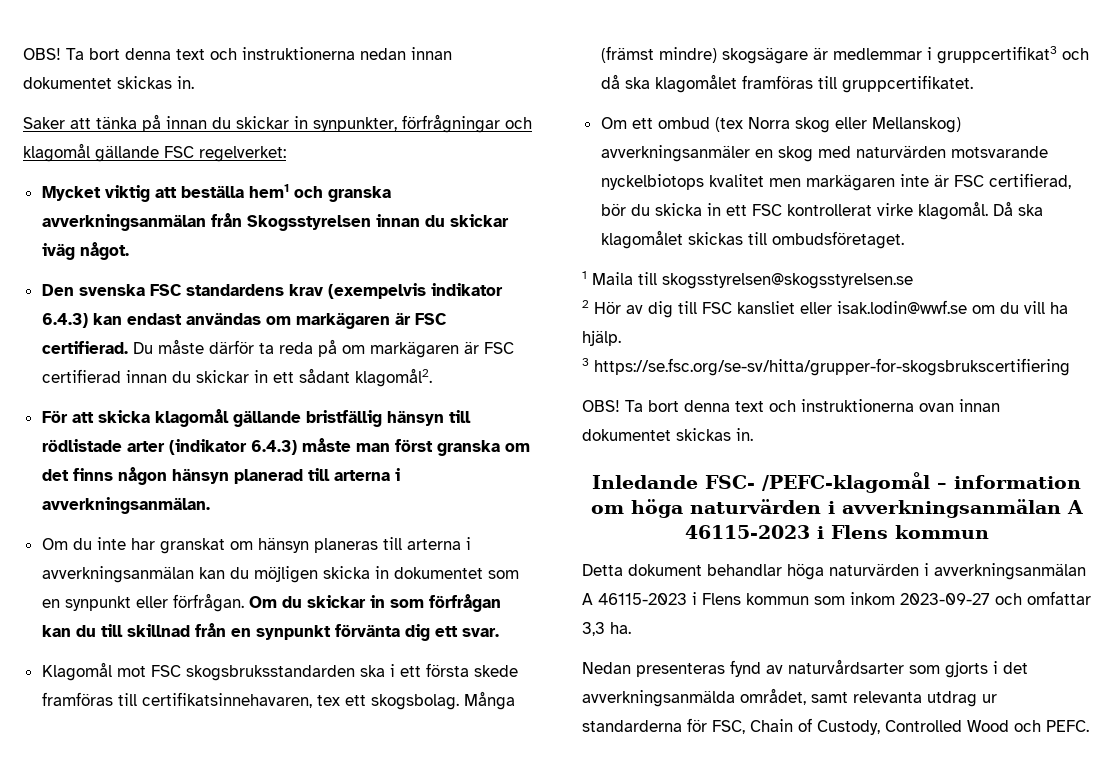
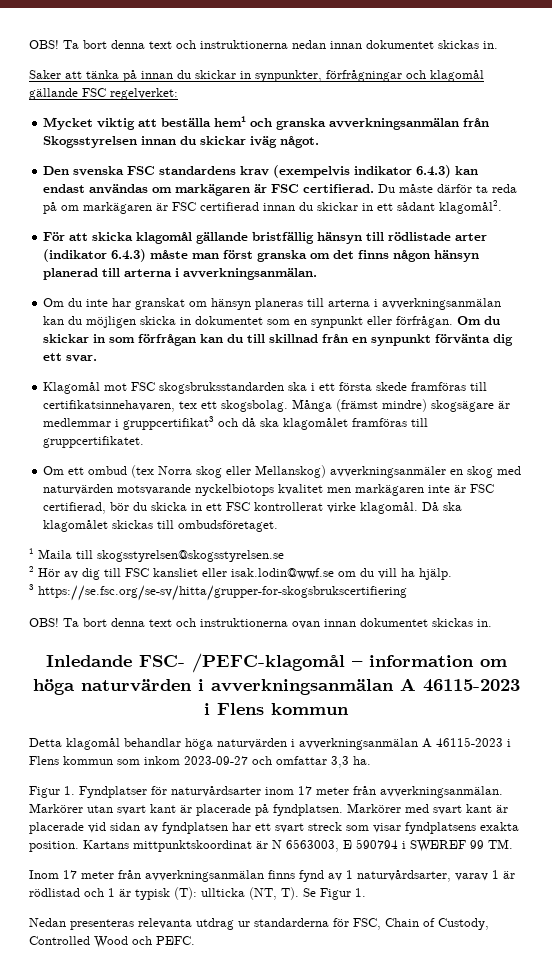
[628,564,702,576] dokument -> [66,738,120,750] klagomål
[582,659,1028,678] [582,688,848,707] Nedan presenteras fynd av naturvårdsarter som gjorts i det avverkningsanmälda området, samt -> [29,786,503,798] [29,803,508,816] [29,822,519,834] [29,839,513,852] [29,870,515,882] [29,887,366,900] [29,918,134,930] Figur 1. Fyndplatser för naturvårdsarter inom 17 meter från avverkningsanmälan. Markörer utan svart kant är placerade på fyndplatsen. Markörer med svart kant är placerade vid sidan av fyndplatsen har ett svart streck som visar fyndplatsens exakta position. Kartans mittpunktskoordinat är N 6563003, E 590794 i SWEREF 99 TM. // Inom 17 meter från avverkningsanmälan finns fynd av 1 naturvårdsarter, varav 1 är rödlistad och 1 är typisk (T): ullticka (NT, T). Se Figur 1. // Nedan presenteras

